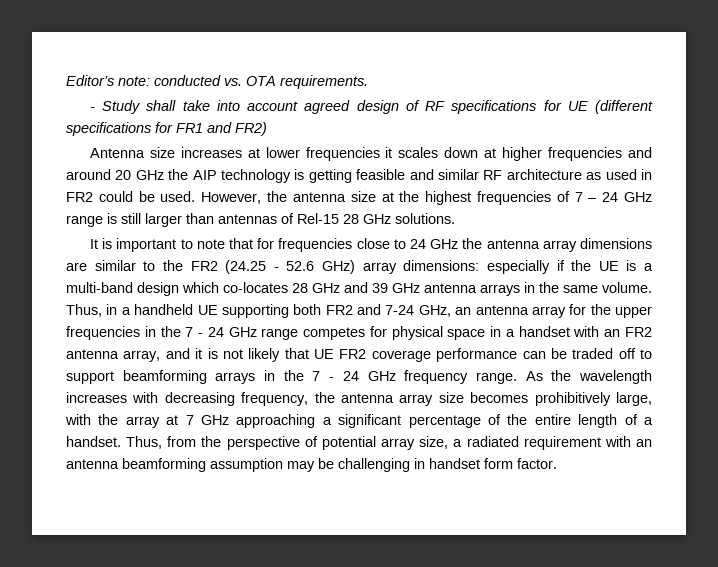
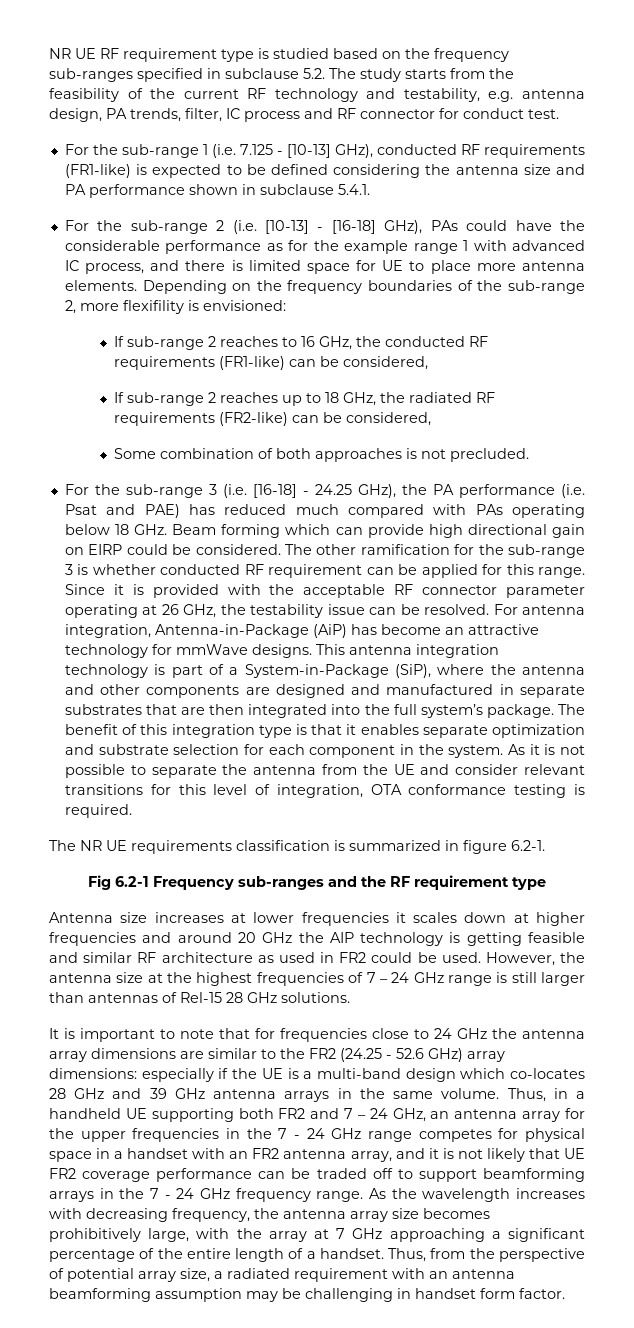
[66,75,368,89] [89,100,653,114] [66,122,267,136] Editor’s note: conducted vs. OTA requirements. // - Study shall take into account agreed design of RF specifications for UE (different specifications for FR1 and FR2) -> [49,48,509,62] [49,68,514,82] [49,88,585,102] [49,108,559,122] [64,144,585,158] [64,164,585,178] [64,184,370,198] [64,220,586,234] [64,240,585,254] [64,260,585,274] [64,280,586,294] [64,300,286,314] [114,336,489,350] [114,356,429,370] [114,392,496,406] [114,412,432,426] [114,448,530,462] [64,484,585,498] [64,504,585,518] [64,524,585,538] [64,544,585,558] [64,564,585,578] [64,584,585,598] [64,604,585,618] [64,624,539,638] [64,644,499,658] [64,664,585,678] [64,684,585,698] [64,704,586,718] [64,724,585,738] [64,744,586,758] [64,764,585,778] [64,784,585,798] [64,804,132,818] [49,840,545,854] [88,875,546,890] NR UE RF requirement type is studied based on the frequency sub-ranges specified in subclause 5.2. The study starts from the feasibility of the current RF technology and testability, e.g. antenna design, PA trends, filter, IC process and RF connector for conduct test. // For the sub-range 1 (i.e. 7.125 - [10-13] GHz), conducted RF requirements (FR1-like) is expected to be defined considering the antenna size and PA performance shown in subclause 5.4.1. // For the sub-range 2 (i.e. [10-13] - [16-18] GHz), PAs could have the considerable performance as for the example range 1 with advanced IC process, and there is limited space for UE to place more antenna elements. Depending on the frequency boundaries of the sub-range 2, more flexifility is envisioned: // If sub-range 2 reaches to 16 GHz, the conducted RF requirements (FR1-like) can be considered, // If sub-range 2 reaches up to 18 GHz, the radiated RF requirements (FR2-like) can be considered, // Some combination of both approaches is not precluded. // For the sub-range 3 (i.e. [16-18] - 24.25 GHz), the PA performance (i.e. Psat and PAE) has reduced much compared with PAs operating below 18 GHz. Beam forming which can provide high directional gain on EIRP could be considered. The other ramification for the sub-range 3 is whether conducted RF requirement can be applied for this range. Since it is provided with the acceptable RF connector parameter operating at 26 GHz, the testability issue can be resolved. For antenna integration, Antenna-in-Package (AiP) has become an attractive technology for mmWave designs. This antenna integration technology is part of a System-in-Package (SiP), where the antenna and other components are designed and manufactured in separate substrates that are then integrated into the full system’s package. The benefit of this integration type is that it enables separate optimization and substrate selection for each component in the system. As it is not possible to separate the antenna from the UE and consider relevant transitions for this level of integration, OTA conformance testing is required. // The NR UE requirements classification is summarized in figure 6.2-1. // Fig 6.2-1 Frequency sub-ranges and the RF requirement type
[385,305,415,315] 7-24 -> [344,1108,388,1119] 7 – 24

